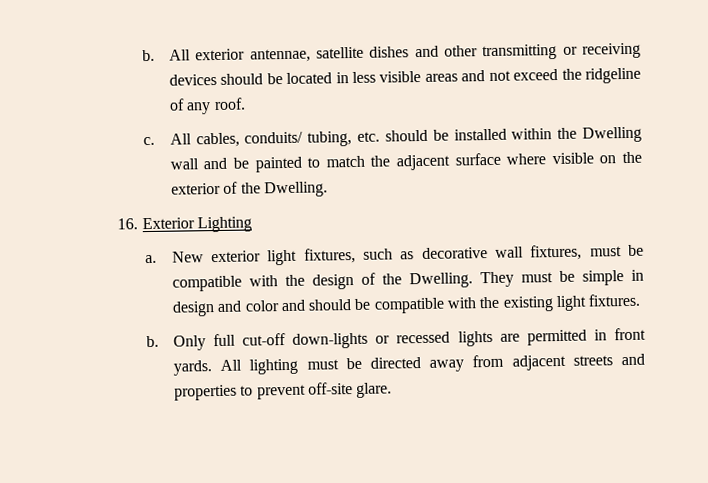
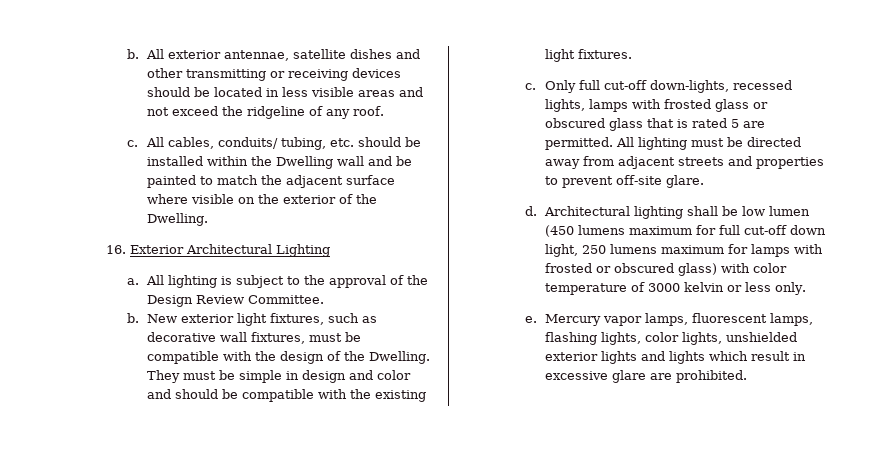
(195, 223) none -> [186,244,273,254] Architectural
(158, 259) none -> [145,275,428,288] [146,295,324,307] [126,313,139,323] All lighting is subject to the approval of the Design Review Committee. // b.
[146,335,160,348] b. -> [524,83,536,90] c.
[292,327,646,349] [172,360,212,376] down-lights or recessed lights are permitted in front yards. -> [649,80,792,93] [544,99,768,112] [544,118,765,131] [544,137,613,150] down-lights, recessed lights, lamps with frosted glass or obscured glass that is rated 5 are permitted.
(393, 390) none -> [524,206,810,219] [544,225,826,237] [544,244,823,257] [544,263,787,276] [544,282,806,295] [524,313,813,326] [544,332,797,345] [544,351,806,364] [544,370,747,383] // d. Architectural lighting shall be low lumen (450 lumens maximum for full cut-off down light, 250 lumens maximum for lamps with frosted or obscured glass) with color temperature of 3000 kelvin or less only. // e. Mercury vapor lamps, fluorescent lamps, flashing lights, color lights, unshielded exterior lights and lights which result in excessive glare are prohibited.

